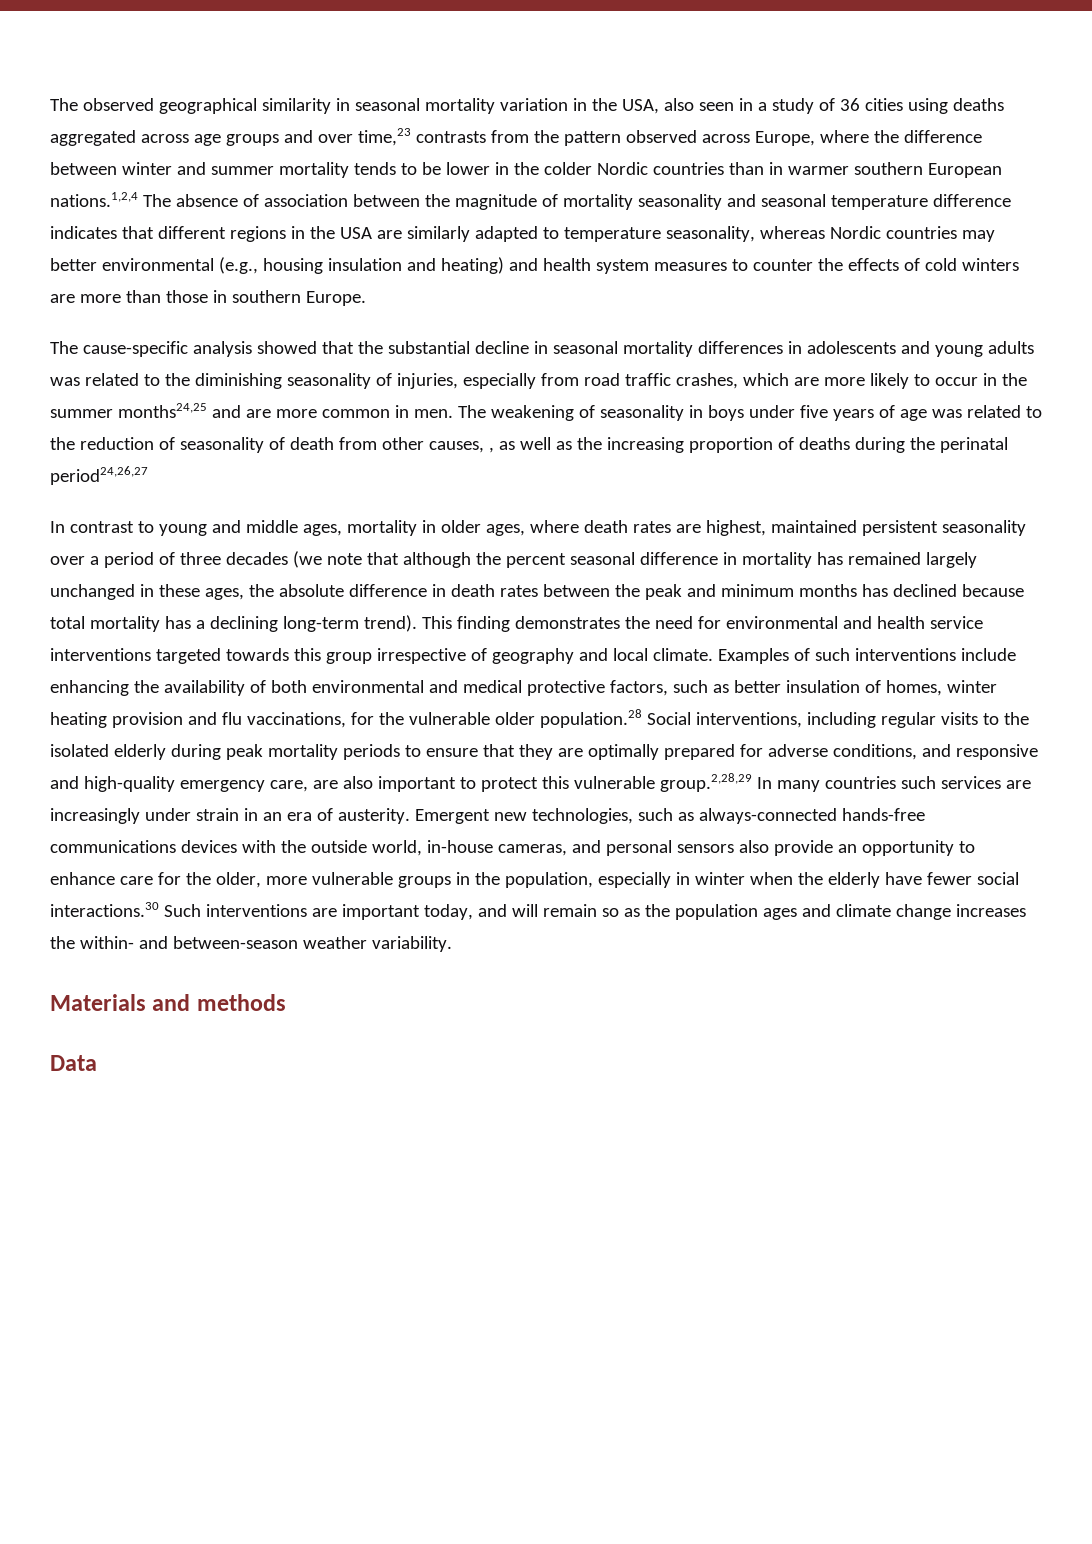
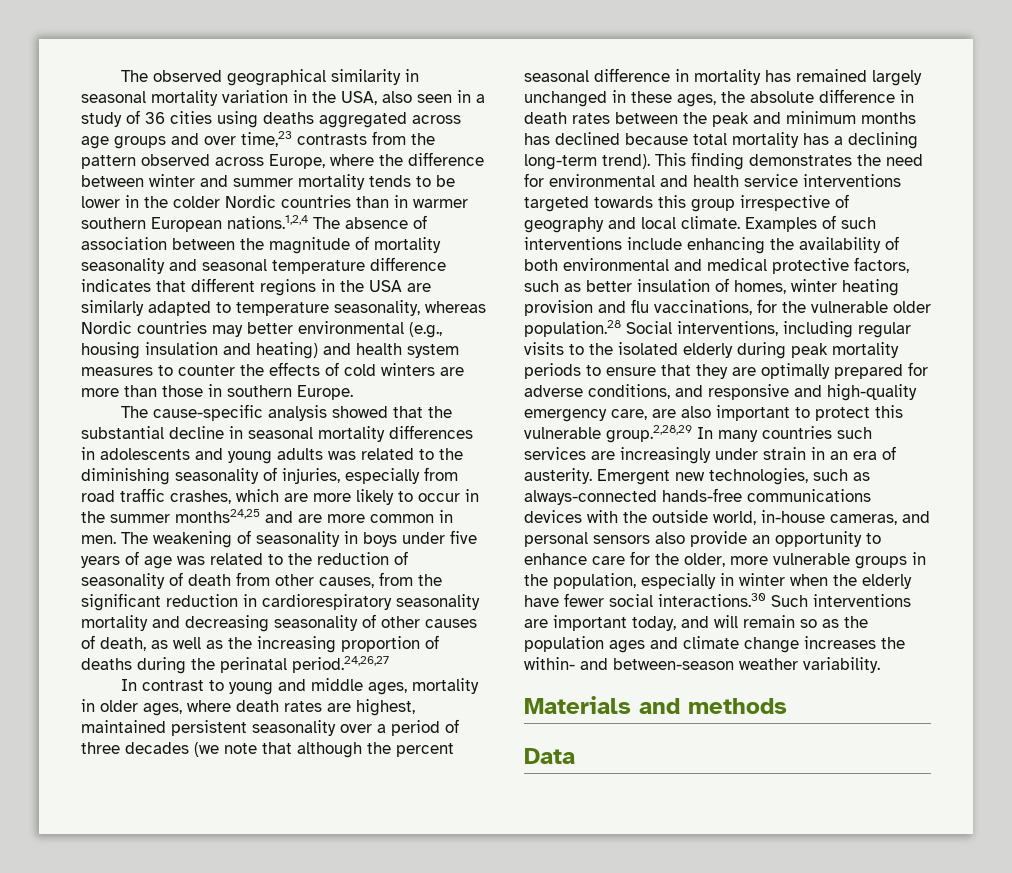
[488,447,494,453] , -> [379,572,442,586] [81,593,480,611] [81,614,477,632] [81,635,146,651] from the significant reduction in cardiorespiratory seasonality mortality and decreasing seasonality of other causes of death,
[50,466,148,485] period24,26,27 -> [292,656,389,673] period.24,26,27

